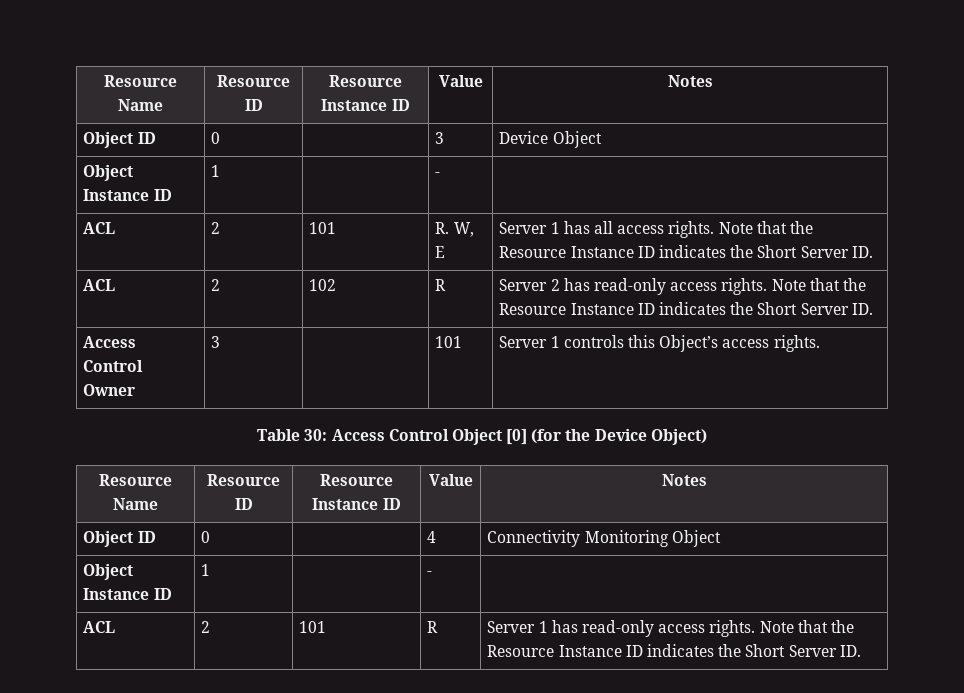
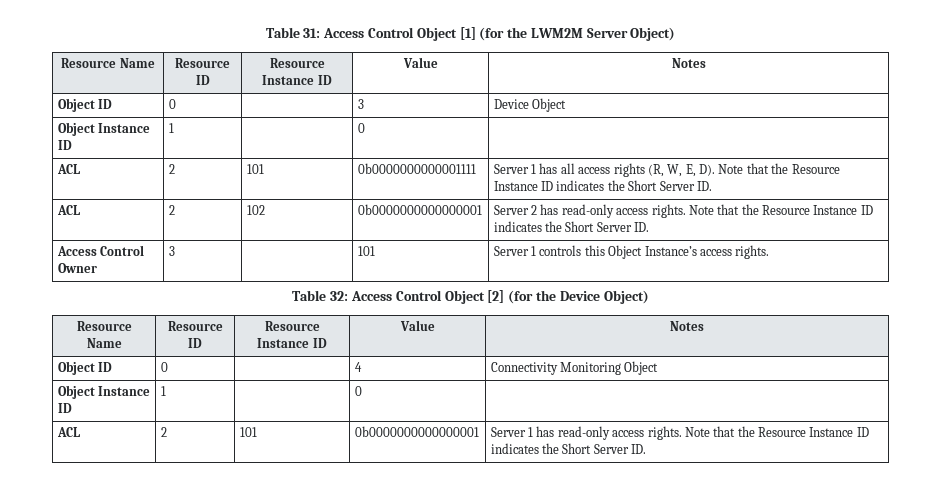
(104, 81) none -> [265,27,676,41] Table 31: Access Control Object [1] (for the LWM2M Server Object) //
[435,172,441,177] [83,222,116,234] [211,222,221,234] [309,222,337,234] [435,222,474,237] [435,246,446,258] - | // ACL | 2 | 101 | R. W, E -> [357,123,365,133] [56,164,80,174] [168,164,175,174] [246,164,264,174] [357,163,476,174] 0 | // ACL | 2 | 101 | 0b0000000000001111
[668,221,715,238] rights. -> [613,163,716,177] rights (R, W, E, D).
[435,279,447,291] R -> [357,204,482,215] 0b0000000000000001
[659,335,719,352] Object’s -> [608,245,697,259] Object Instance’s
[304,429,528,445] 30: Access Control Object [0] -> [330,290,505,304] 32: Access Control Object [2]
[427,571,433,576] [83,621,116,633] [201,621,211,633] [299,621,327,633] [427,621,439,633] - | // ACL | 2 | 101 | R -> [354,386,362,396] [56,427,80,437] [160,427,167,437] [239,427,257,437] [354,426,479,437] 0 | // ACL | 2 | 101 | 0b0000000000000001

